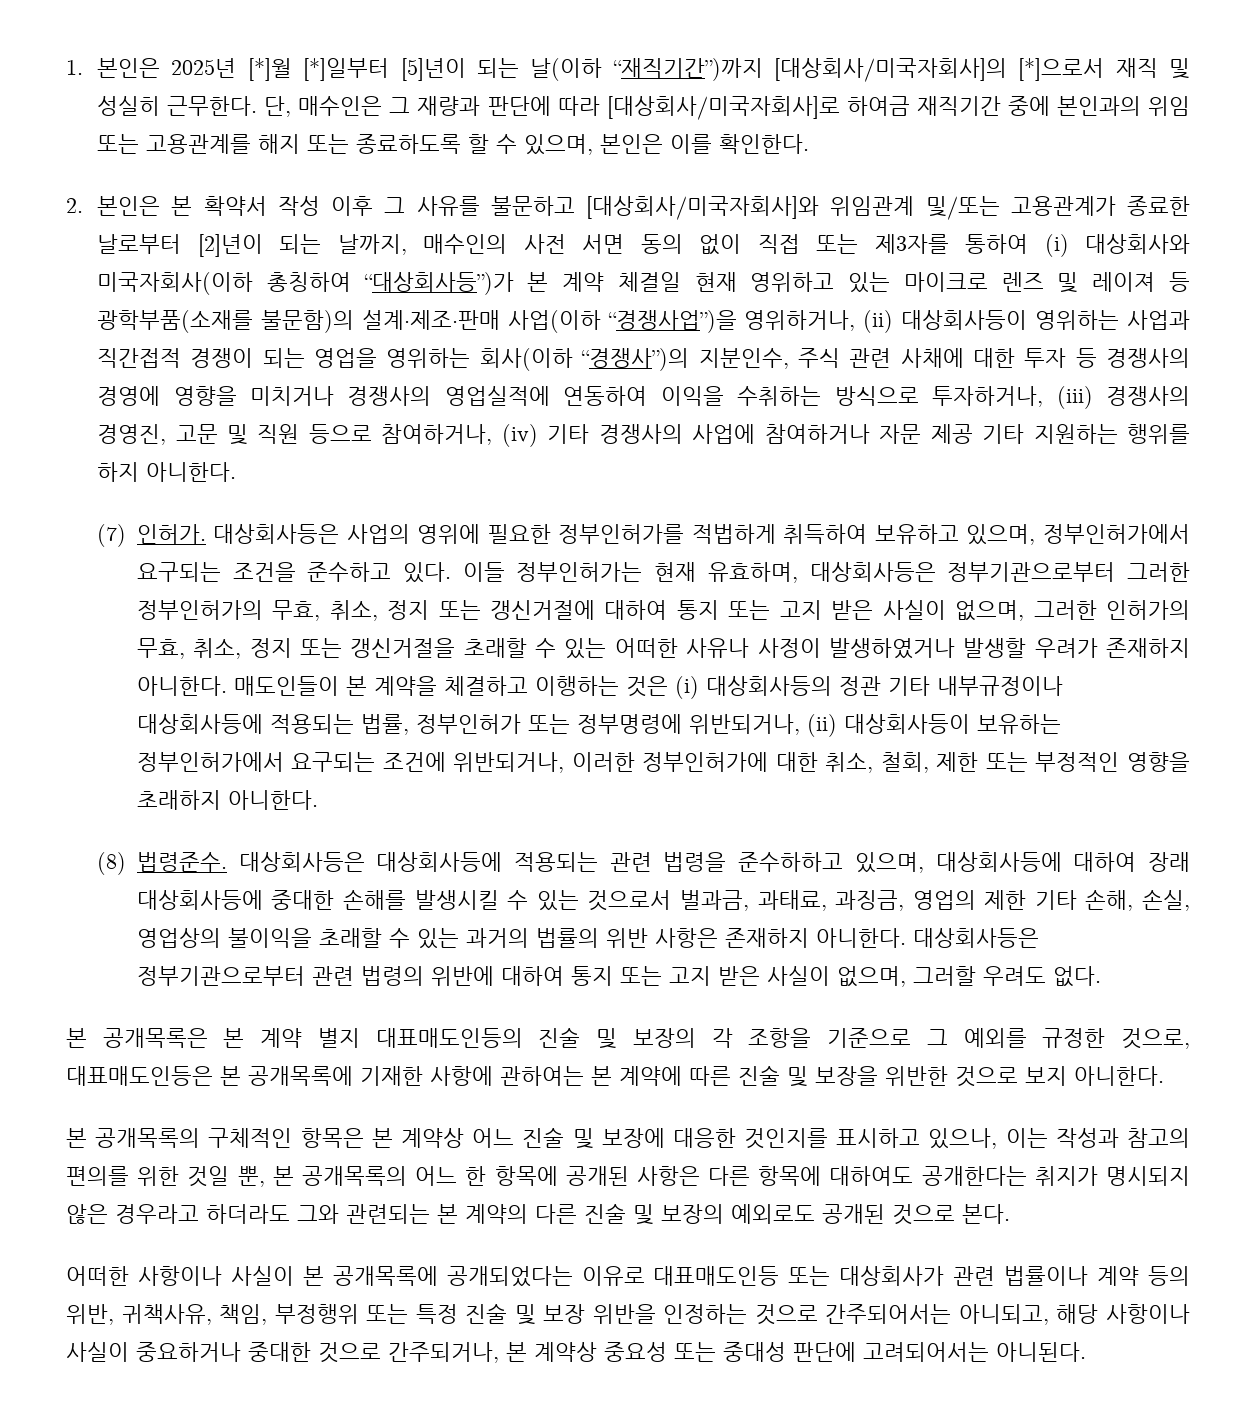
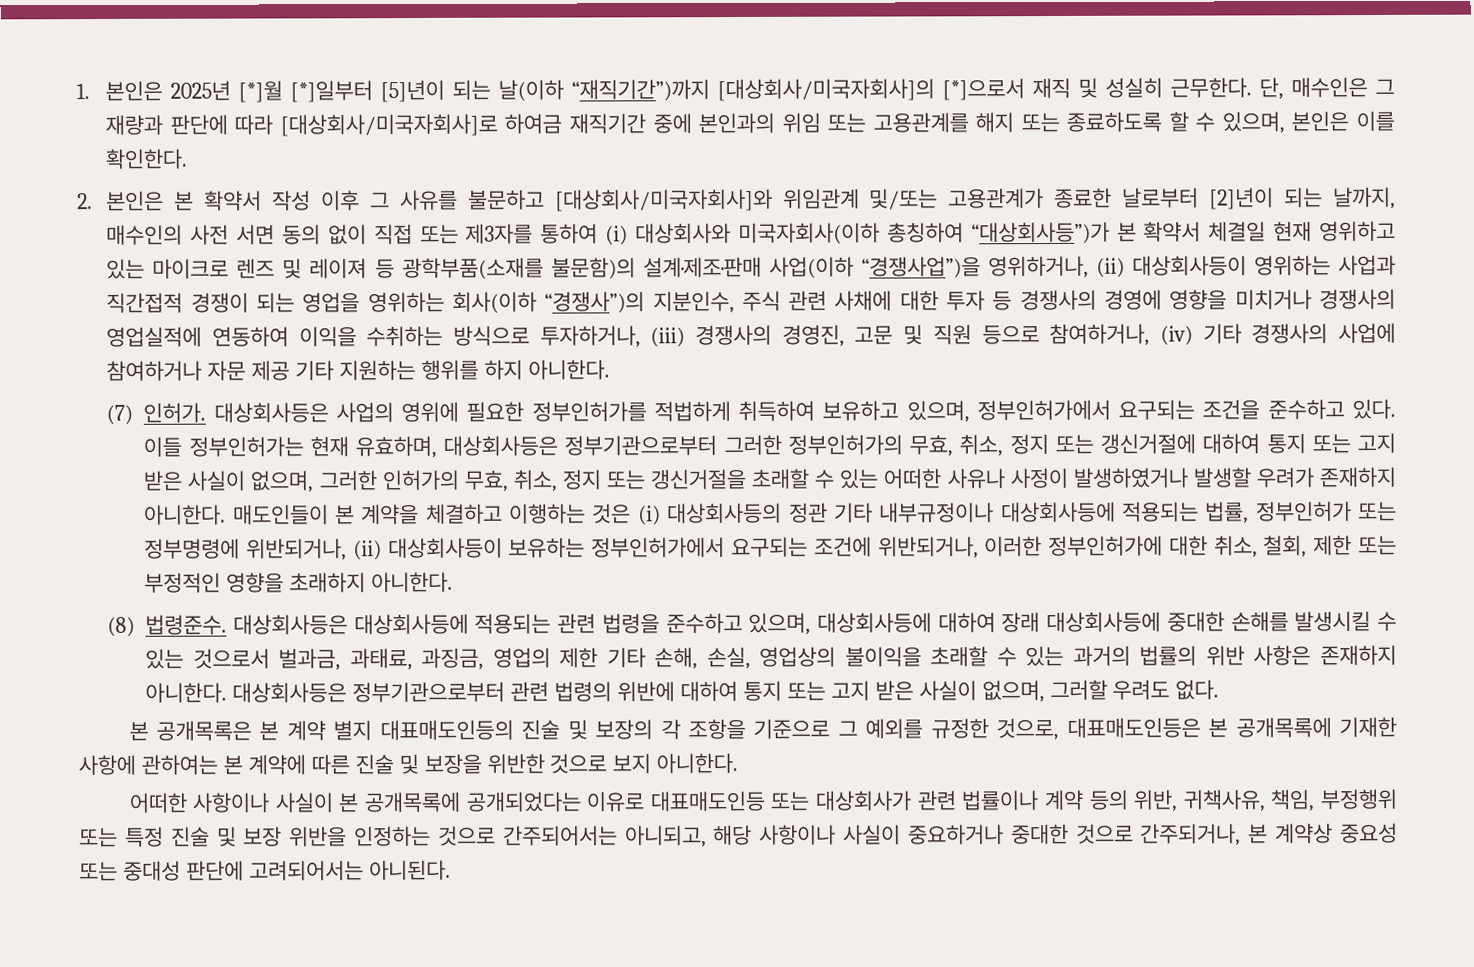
[562,272,605,292] 계약 -> [1143,221,1202,242] 확약서
[738,852,844,872] 준수하하고 -> [665,612,743,634] 준수하고
[66,1127,1190,1149] [66,1166,1190,1187] [66,1203,1010,1225] // 본 공개목록의 구체적인 항목은 본 계약상 어느 진술 및 보장에 대응한 것인지를 표시하고 있으나, 이는 작성과 참고의 편의를 위한 것일 뿐, 본 공개목록의 어느 한 항목에 공개된 사항은 다른 항목에 대하여도 공개한다는 취지가 명시되지 않은 경우라고 하더라도 그와 관련되는 본 계약의 다른 진술 및 보장의 예외로도 공개된 것으로 본다. -> (739, 763) none

